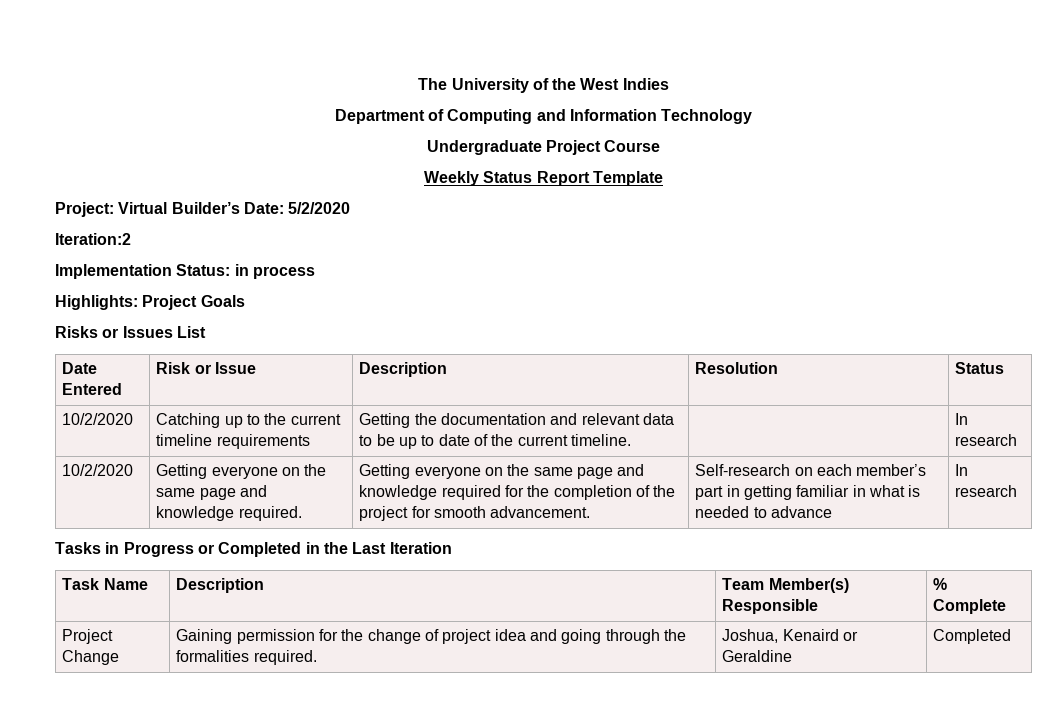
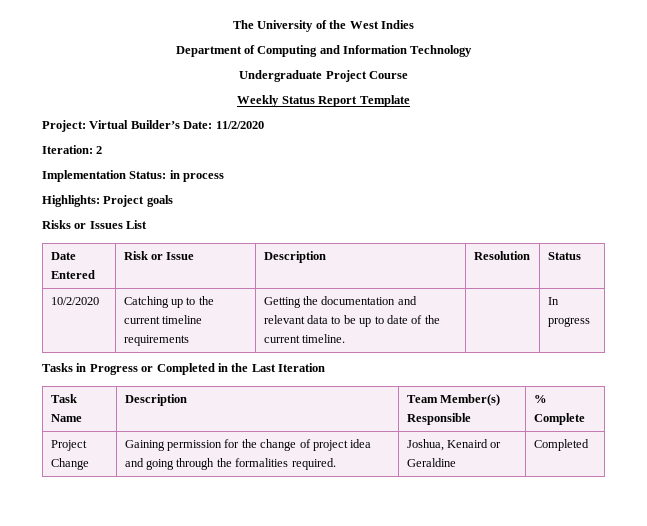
[288,202,351,214] [55,233,131,245] 5/2/2020 // Iteration:2 -> [215,121,264,129] [42,145,103,154] 11/2/2020 // Iteration: 2
[200,295,245,307] Goals -> [146,195,173,207] goals
[955,434,1018,446] [62,464,134,476] [156,464,327,479] [156,485,268,500] [156,506,302,521] [359,464,645,479] [359,485,676,500] [359,506,591,521] [695,464,927,476] [695,485,921,500] [695,506,833,518] [955,464,969,476] [955,485,1018,497] research // 10/2/2020 | Getting everyone on the same page and knowledge required. | Getting everyone on the same page and knowledge required for the completion of the project for smooth advancement. | Self-research on each member’s part in getting familiar in what is needed to advance | In research -> [547,317,590,327] progress

